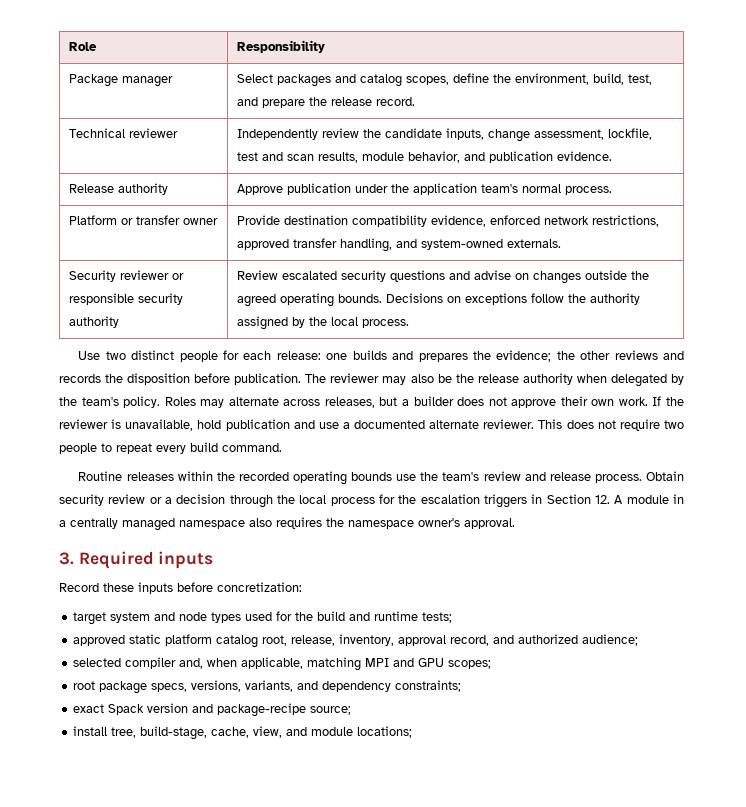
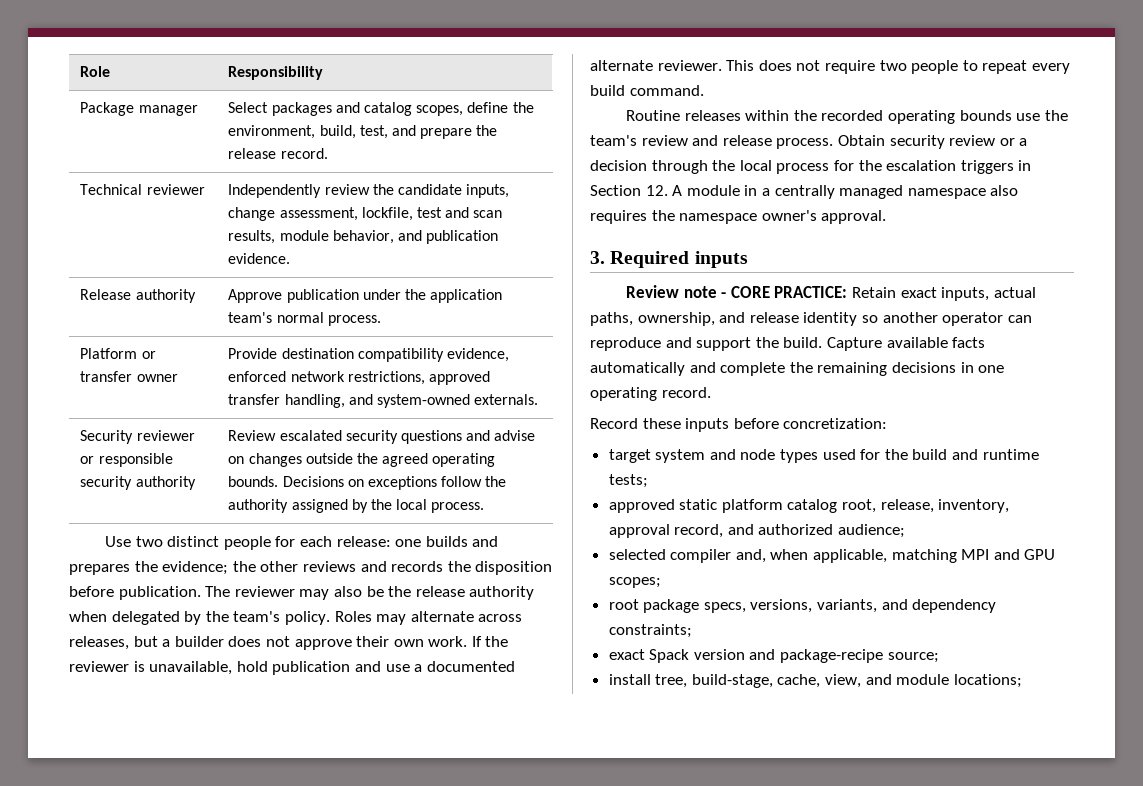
(214, 560) none -> [626,285,1036,301] [590,312,1032,326] [590,337,986,351] [590,362,1005,376] [590,387,711,401] // Review note - CORE PRACTICE: Retain exact inputs, actual paths, ownership, and release identity so another operator can reproduce and support the build. Capture available facts automatically and complete the remaining decisions in one operating record.

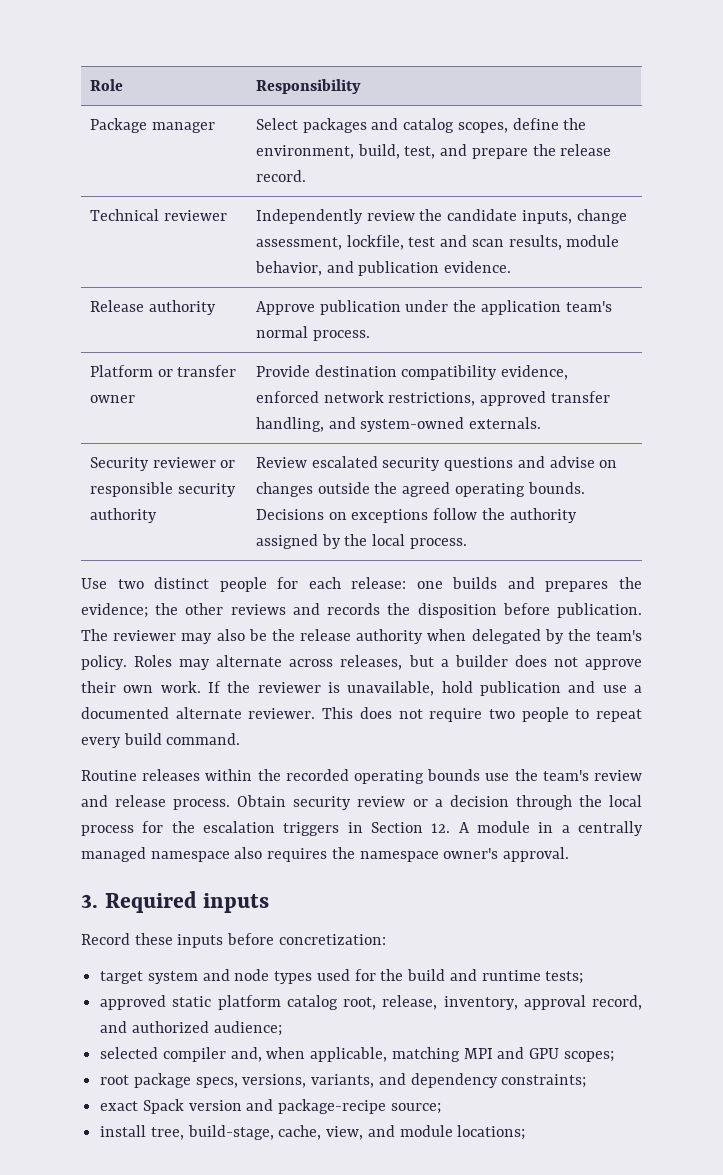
[626,285,1036,301] [590,312,1032,326] [590,337,986,351] [590,362,1005,376] [590,387,711,401] // Review note - CORE PRACTICE: Retain exact inputs, actual paths, ownership, and release identity so another operator can reproduce and support the build. Capture available facts automatically and complete the remaining decisions in one operating record. -> (270, 903) none

